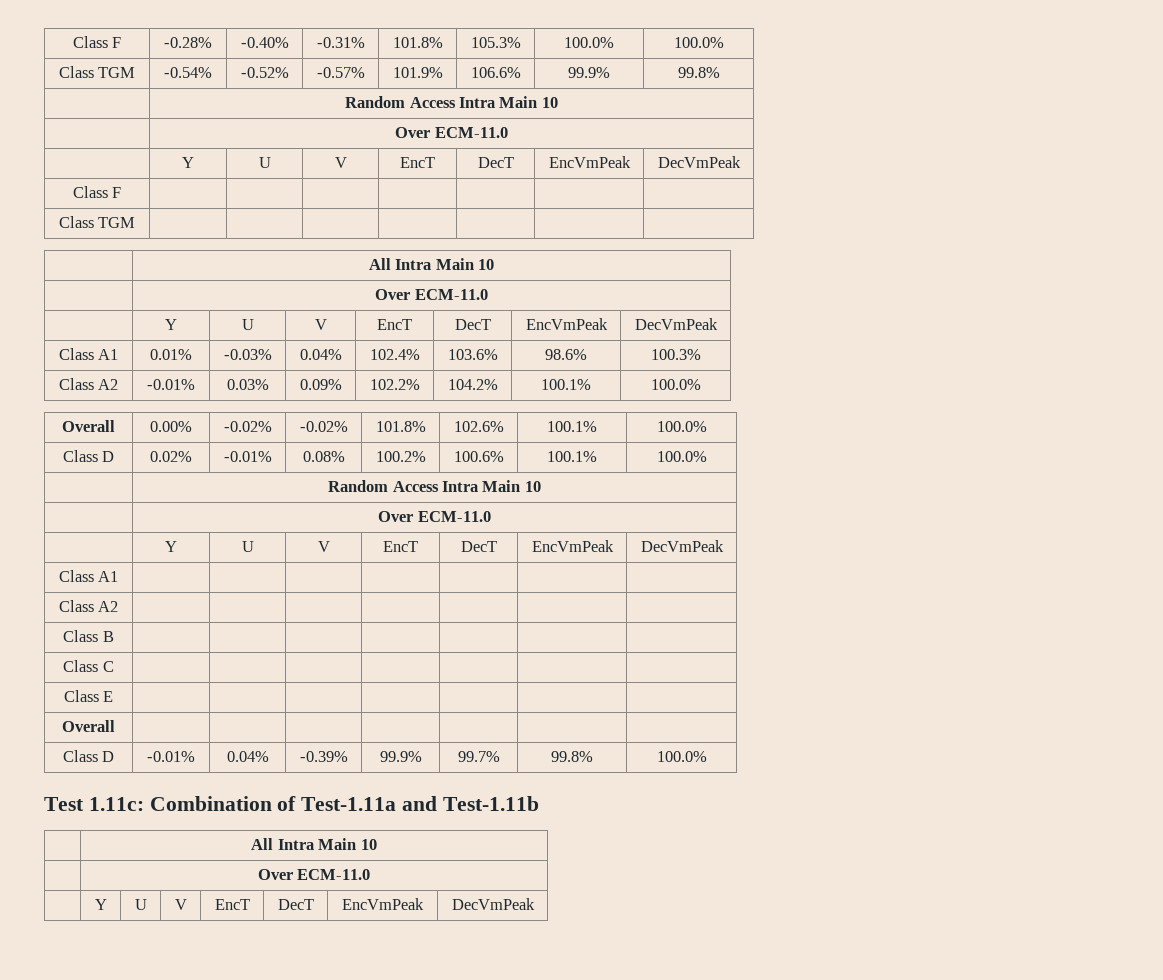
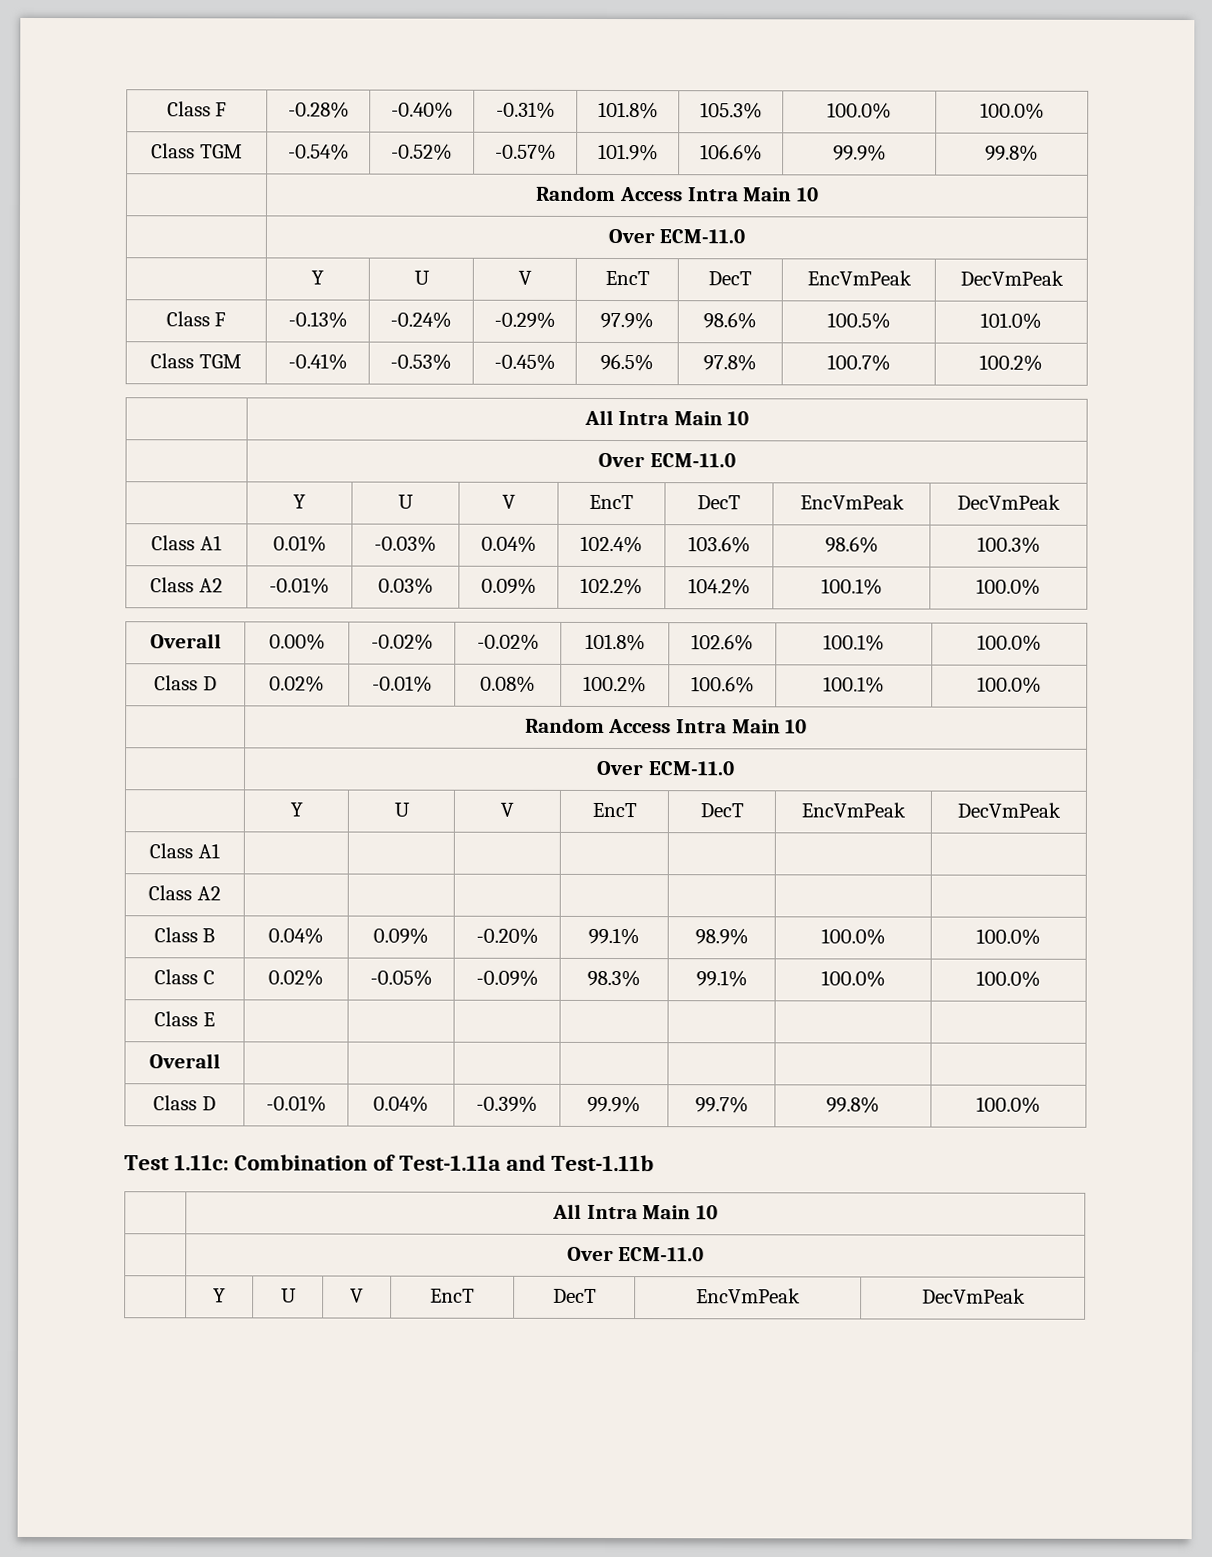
[58,216,136,228] | | | | | | // Class TGM | | | | | | | -> [287,311,348,329] [390,311,452,329] [493,311,556,329] [600,311,654,330] [703,312,757,330] [826,312,891,330] [980,312,1042,330] [150,353,242,369] [287,353,348,371] [390,353,452,371] [493,353,556,371] [600,353,654,372] [703,354,757,372] [826,354,891,372] [979,354,1043,372] -0.13% | -0.24% | -0.29% | 97.9% | 98.6% | 100.5% | 101.0% // Class TGM | -0.41% | -0.53% | -0.45% | 96.5% | 97.8% | 100.7% | 100.2%
[63,660,114,672] | | | | | | // Class C | | | | | | | -> [268,927,324,945] [373,927,429,945] [475,927,539,945] [588,927,640,946] [694,928,749,946] [820,928,886,946] [976,928,1041,946] [154,969,215,985] [268,969,324,987] [369,969,433,987] [475,969,539,987] [587,969,641,988] [695,970,748,988] [820,970,886,988] [976,970,1041,988] 0.04% | 0.09% | -0.20% | 99.1% | 98.9% | 100.0% | 100.0% // Class C | 0.02% | -0.05% | -0.09% | 98.3% | 99.1% | 100.0% | 100.0%

